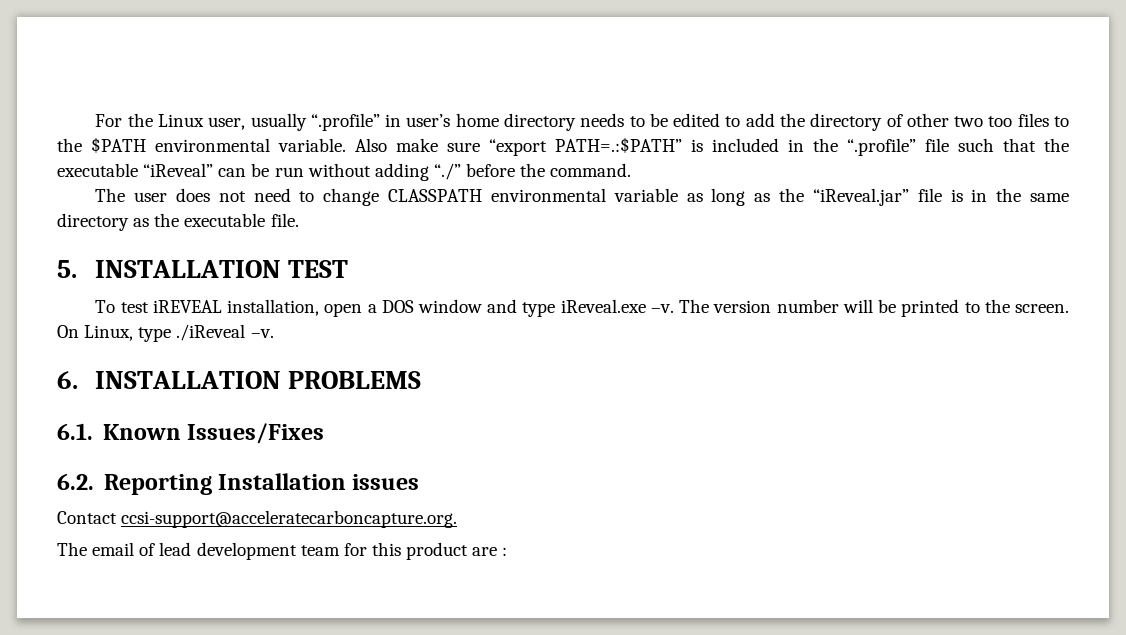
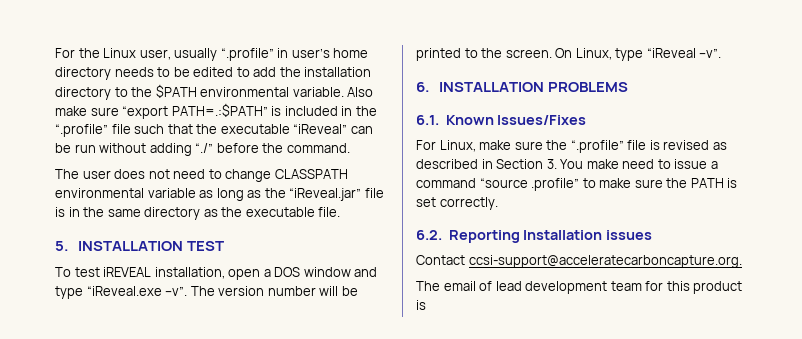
[810,113,1049,131] directory of other two too files -> [304,67,372,77] [55,87,111,100] installation directory
[560,299,674,313] iReveal.exe –v. -> [86,286,188,296] “iReveal.exe –v”.
[176,324,274,341] ./iReveal –v. -> [646,48,722,58] “iReveal –v”.
(324, 433) none -> [416,140,727,153] [416,159,718,169] [416,178,738,191] [416,197,498,210] // For Linux, make sure the “.profile” file is revised as described in Section 3. You make need to issue a command “source .profile” to make sure the PATH is set correctly.
[472,547,508,556] are : -> [416,300,426,310] is

